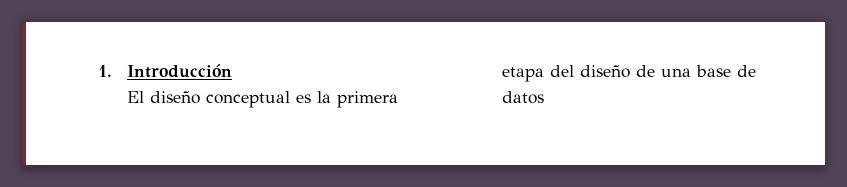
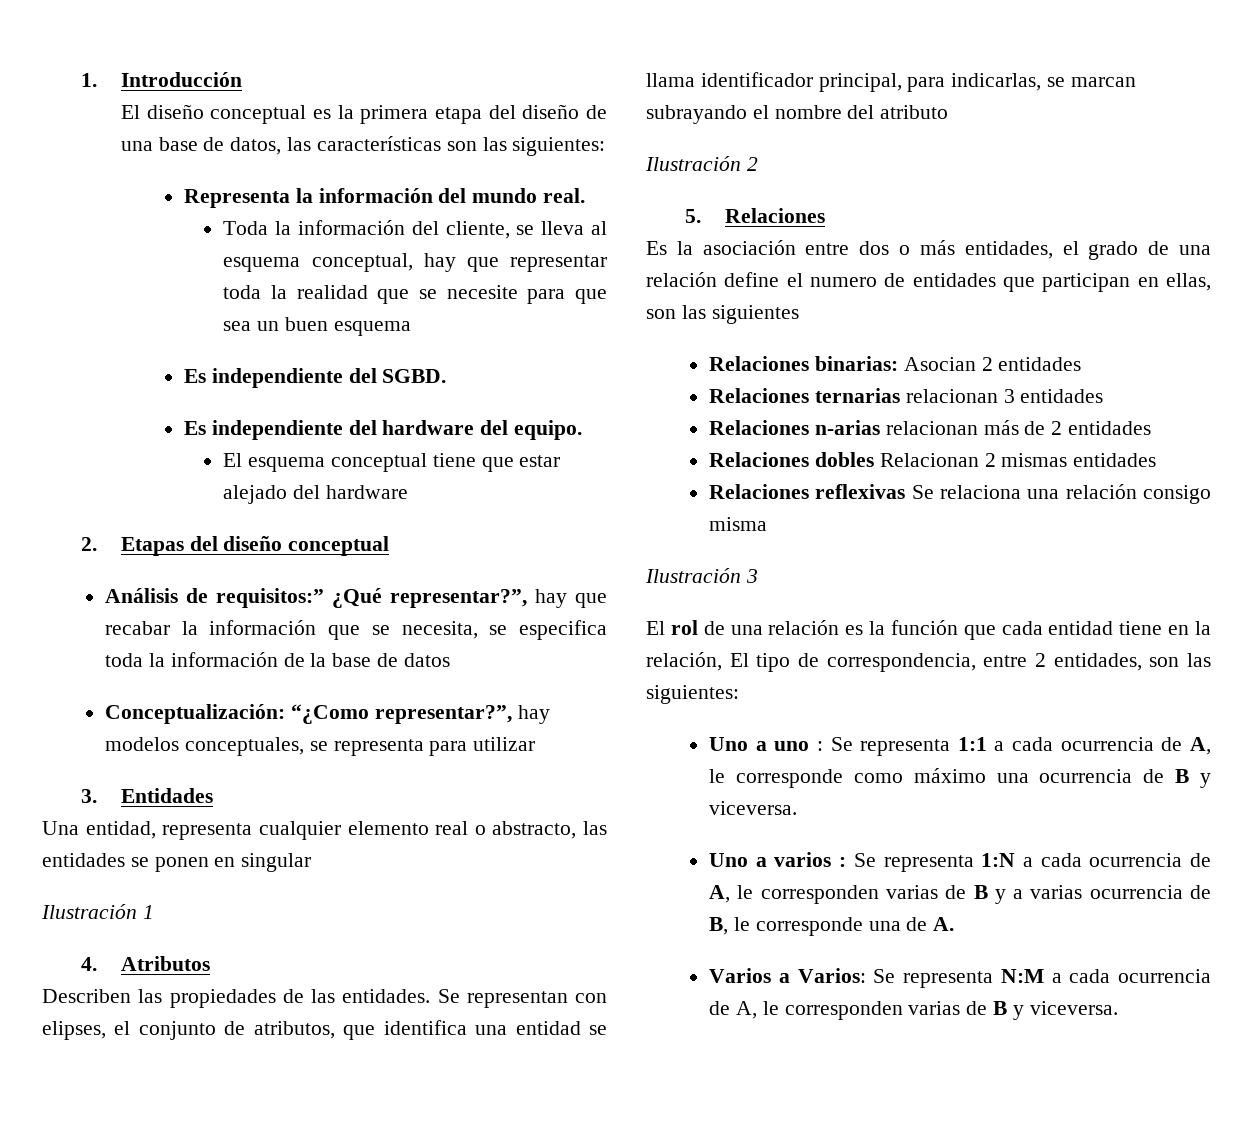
[502,91,545,104] datos -> [230,136,606,156] [183,188,585,208] [223,220,607,239] [223,253,607,272] [223,285,607,304] [223,317,411,336] [183,368,447,388] [183,420,582,440] [223,453,561,472] [223,485,408,504] [81,536,390,556] [105,588,607,608] [105,620,608,640] [105,652,450,667] [105,704,550,724] [105,737,536,756] [81,788,213,803] [42,821,607,840] [42,853,312,872] [41,904,154,919] [81,956,210,971] [42,989,607,1008] [42,1020,608,1040] [646,72,1136,92] [646,105,949,124] [645,156,758,171] [685,208,825,223] [646,240,1211,260] [646,272,1211,292] [646,305,799,324] [709,356,1082,371] [709,388,1104,403] [709,420,1151,435] [709,452,1157,467] [709,484,1211,504] [709,517,768,531] [645,568,758,583] [646,620,1211,640] [646,652,1211,672] [646,685,739,704] [709,737,1211,756] [709,768,1211,788] [709,801,798,815] [709,852,1211,872] [709,885,1211,904] [709,917,955,936] [709,968,1211,988] [709,1001,1118,1020] datos, las características son las siguientes: // Representa la información del mundo real. // Toda la información del cliente, se lleva al esquema conceptual, hay que representar toda la realidad que se necesite para que sea un buen esquema // Es independiente del SGBD. // Es independiente del hardware del equipo. // El esquema conceptual tiene que estar alejado del hardware // 2. Etapas del diseño conceptual // Análisis de requisitos:” ¿Qué representar?”, hay que recabar la información que se necesita, se especifica toda la información de la base de datos // Conceptualización: “¿Como representar?”, hay modelos conceptuales, se representa para utilizar // 3. Entidades // Una entidad, representa cualquier elemento real o abstracto, las entidades se ponen en singular // Ilustración 1 // 4. Atributos // Describen las propiedades de las entidades. Se representan con elipses, el conjunto de atributos, que identifica una entidad se llama identificador principal, para indicarlas, se marcan subrayando el nombre del atributo // Ilustración 2 // 5. Relaciones // Es la asociación entre dos o más entidades, el grado de una relación define el numero de entidades que participan en ellas, son las siguientes // Relaciones binarias: Asocian 2 entidades // Relaciones ternarias relacionan 3 entidades // Relaciones n-arias relacionan más de 2 entidades // Relaciones dobles Relacionan 2 mismas entidades // Relaciones reflexivas Se relaciona una relación consigo misma // Ilustración 3 // El rol de una relación es la función que cada entidad tiene en la relación, El tipo de correspondencia, entre 2 entidades, son las siguientes: // Uno a uno : Se representa 1:1 a cada ocurrencia de A, le corresponde como máximo una ocurrencia de B y viceversa. // Uno a varios : Se representa 1:N a cada ocurrencia de A, le corresponden varias de B y a varias ocurrencia de B, le corresponde una de A. // Varios a Varios: Se representa N:M a cada ocurrencia de A, le corresponden varias de B y viceversa.

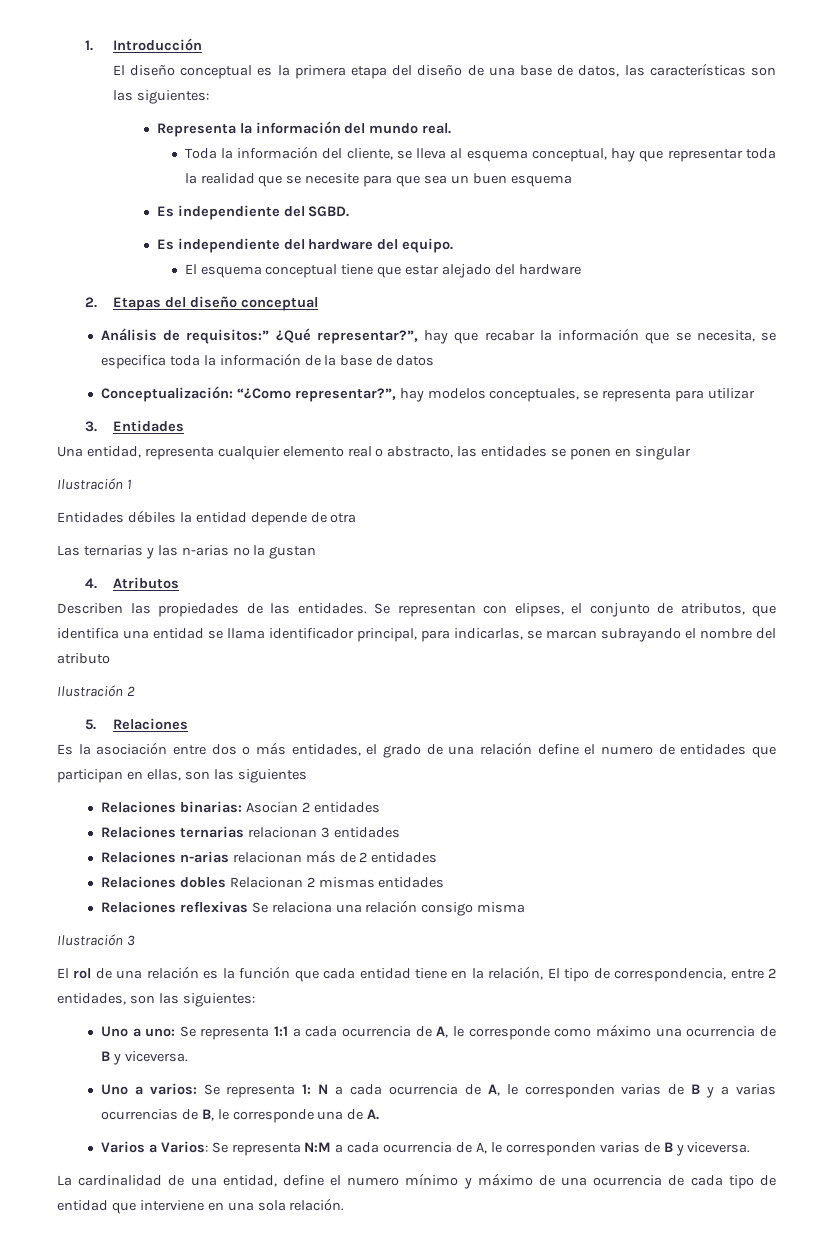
(154, 912) none -> [57,510,357,526] [57,545,317,559] // Entidades débiles la entidad depende de otra // Las ternarias y las n-arias no la gustan
[774,741,823,751] uno : -> [145,1028,176,1037] uno:
[774,852,1016,872] varios : Se representa 1:N -> [149,1083,329,1098] varios: Se representa 1: N
[1089,885,1183,899] ocurrencia -> [100,1109,178,1120] ocurrencias
(1118, 1008) none -> [57,1173,776,1189] [57,1198,345,1214] // La cardinalidad de una entidad, define el numero mínimo y máximo de una ocurrencia de cada tipo de entidad que interviene en una sola relación.

